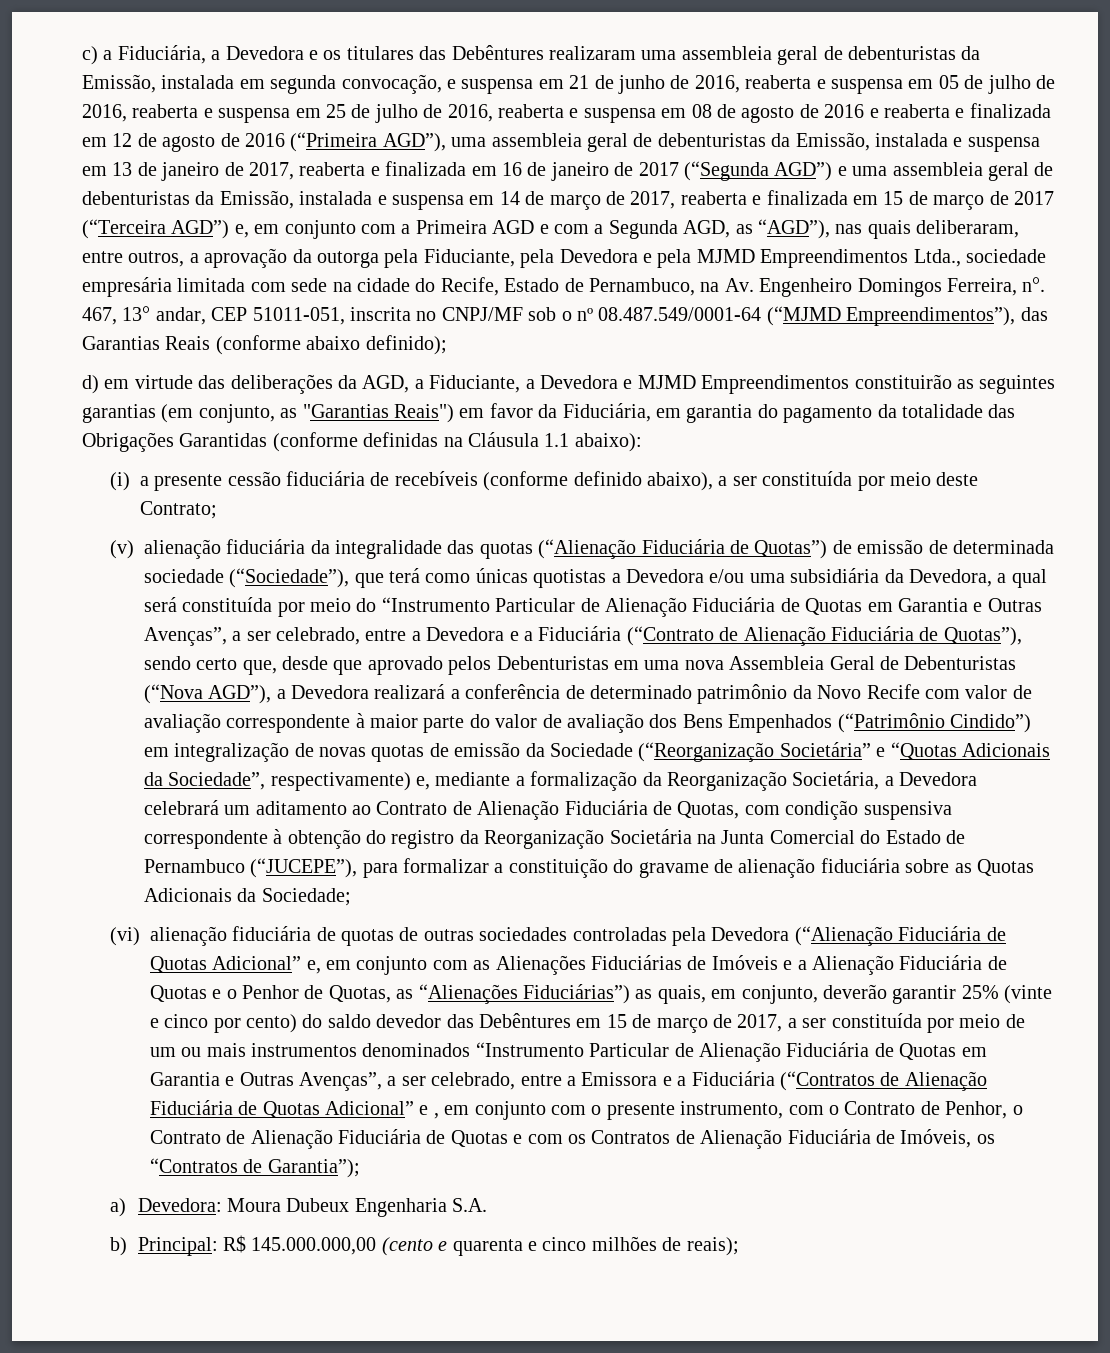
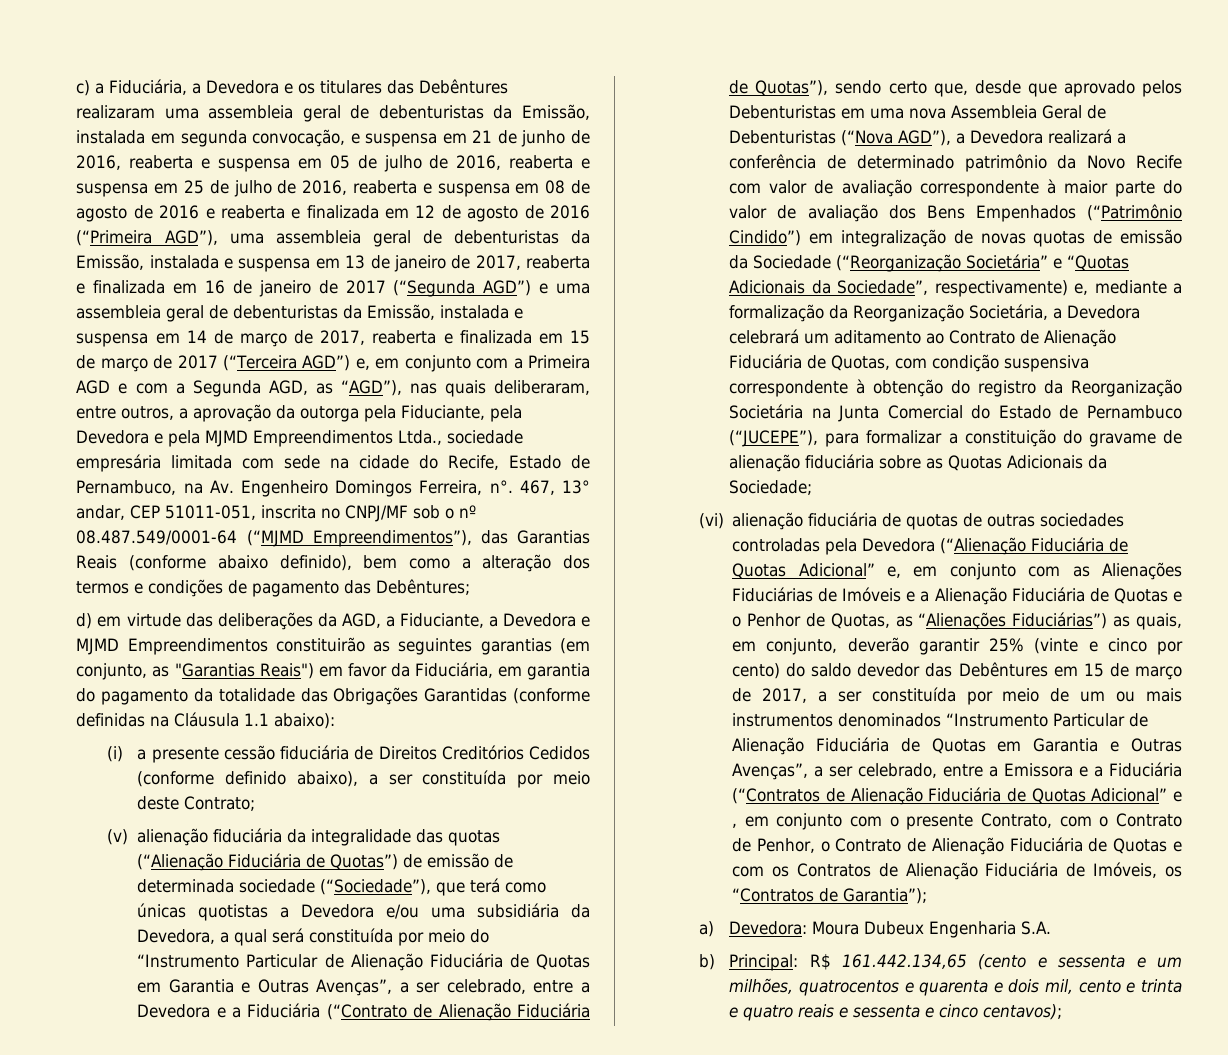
[365,335,447,355] definido); -> [279,554,590,572] [76,579,471,597] definido), bem como a alteração dos termos e condições de pagamento das Debêntures;
[394,471,478,486] recebíveis -> [378,745,590,760] Direitos Creditórios Cedidos
[680,1101,784,1119] instrumento, -> [981,813,1053,828] Contrato,
[251,1237,377,1255] 145.000.000,00 -> [842,954,968,969] 161.442.134,65
[452,1236,739,1256] quarenta e cinco milhões de reais); -> [1058,955,1182,968] [729,978,1182,996] [729,1004,1063,1021] sessenta e um milhões, quatrocentos e quarenta e dois mil, cento e trinta e quatro reais e sessenta e cinco centavos);

